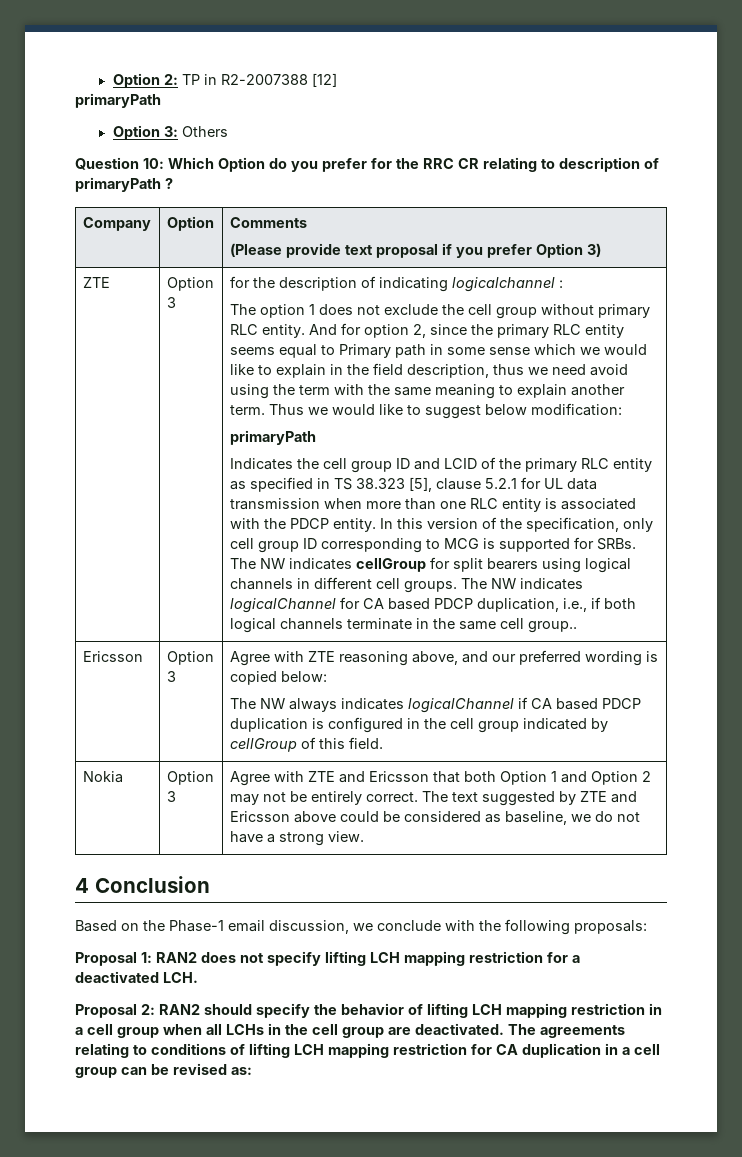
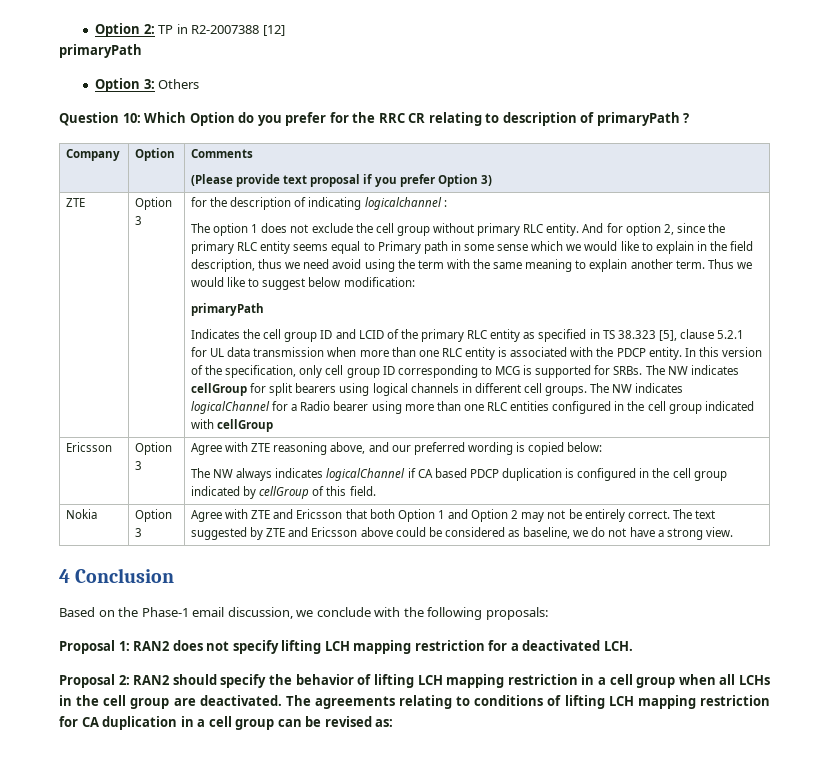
[362,597,636,612] [229,618,577,633] CA based PDCP duplication, i.e., if both logical channels terminate in the same cell group.. -> [291,401,754,414] [191,419,274,432] a Radio bearer using more than one RLC entities configured in the cell group indicated with cellGroup

